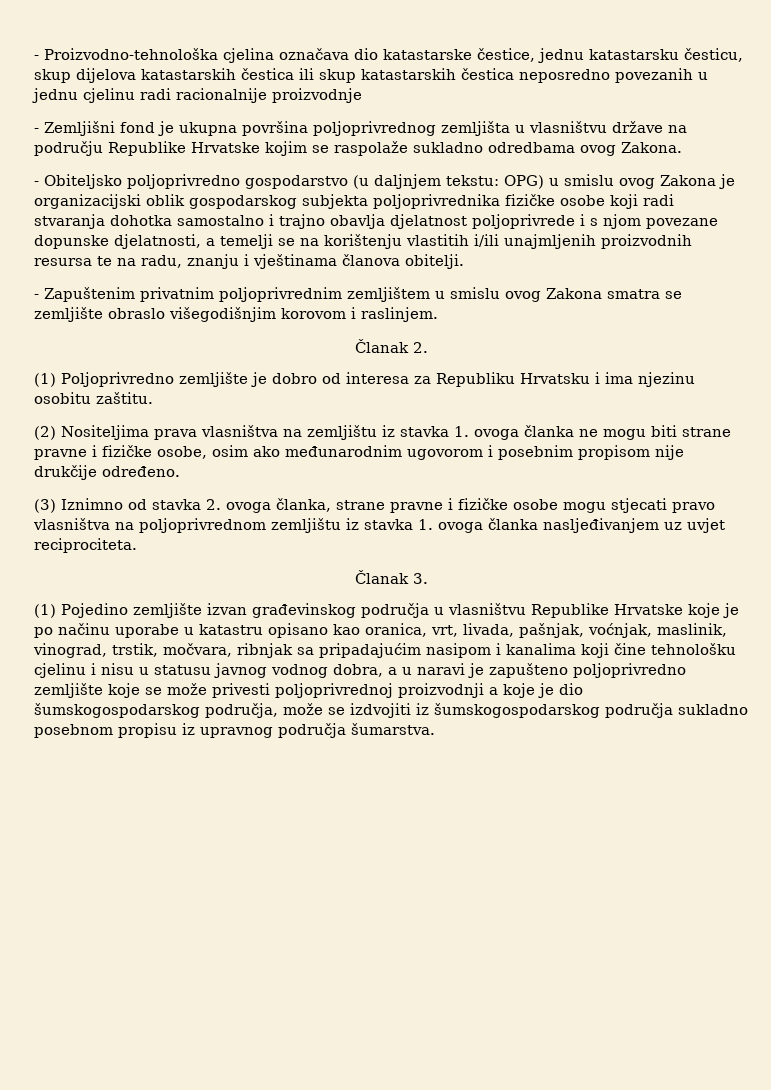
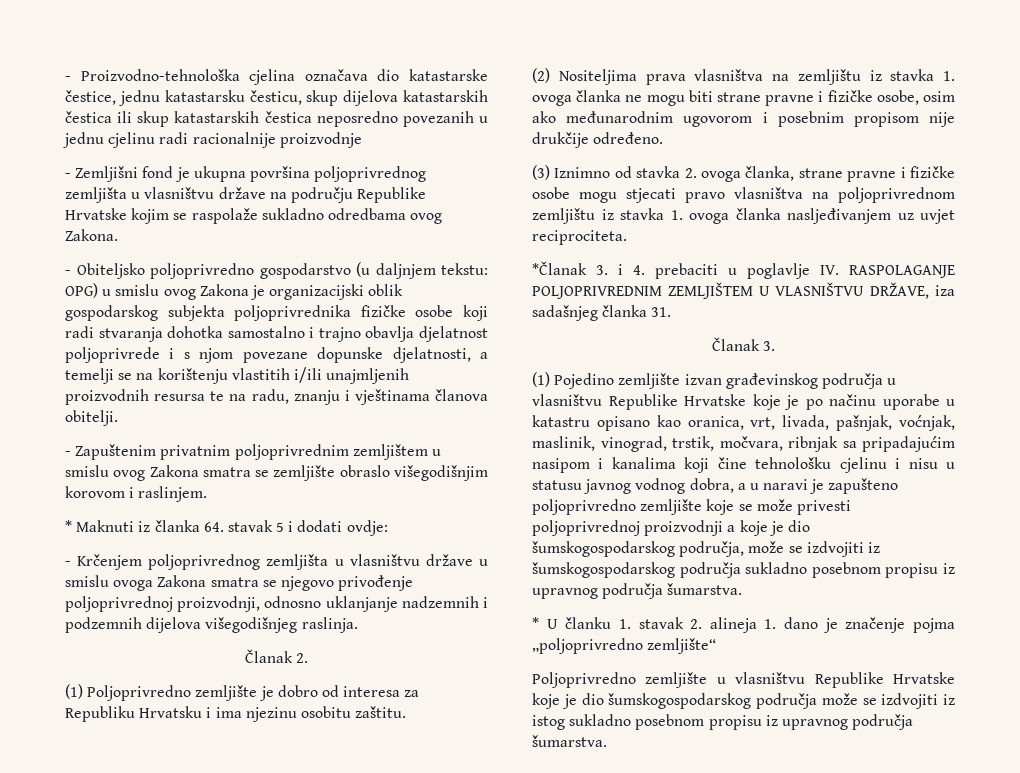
(438, 314) none -> [65,520,388,536] [65,554,489,570] [65,575,414,591] [65,596,488,612] [65,617,358,633] // * Maknuti iz članka 64. stavak 5 i dodati ovdje: // - Krčenjem poljoprivrednog zemljišta u vlasništvu države u smislu ovoga Zakona smatra se njegovo privođenje poljoprivrednoj proizvodnji, odnosno uklanjanje nadzemnih i podzemnih dijelova višegodišnjeg raslinja.
(137, 545) none -> [532,261,955,279] [532,282,955,299] [532,305,672,321] // *Članak 3. i 4. prebaciti u poglavlje IV. RASPOLAGANJE POLJOPRIVREDNIM ZEMLJIŠTEM U VLASNIŠTVU DRŽAVE, iza sadašnjeg članka 31.
(435, 729) none -> [532,617,955,633] [532,638,717,654] [532,672,955,688] [532,693,955,709] [532,714,914,730] [532,735,607,747] // * U članku 1. stavak 2. alineja 1. dano je značenje pojma „poljoprivredno zemljište“ // Poljoprivredno zemljište u vlasništvu Republike Hrvatske koje je dio šumskogospodarskog područja može se izdvojiti iz istog sukladno posebnom propisu iz upravnog područja šumarstva.

